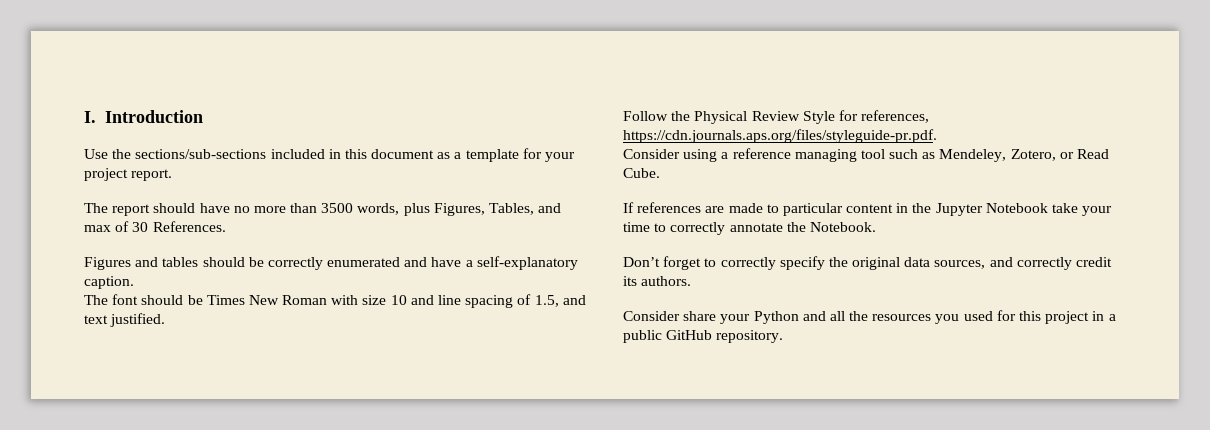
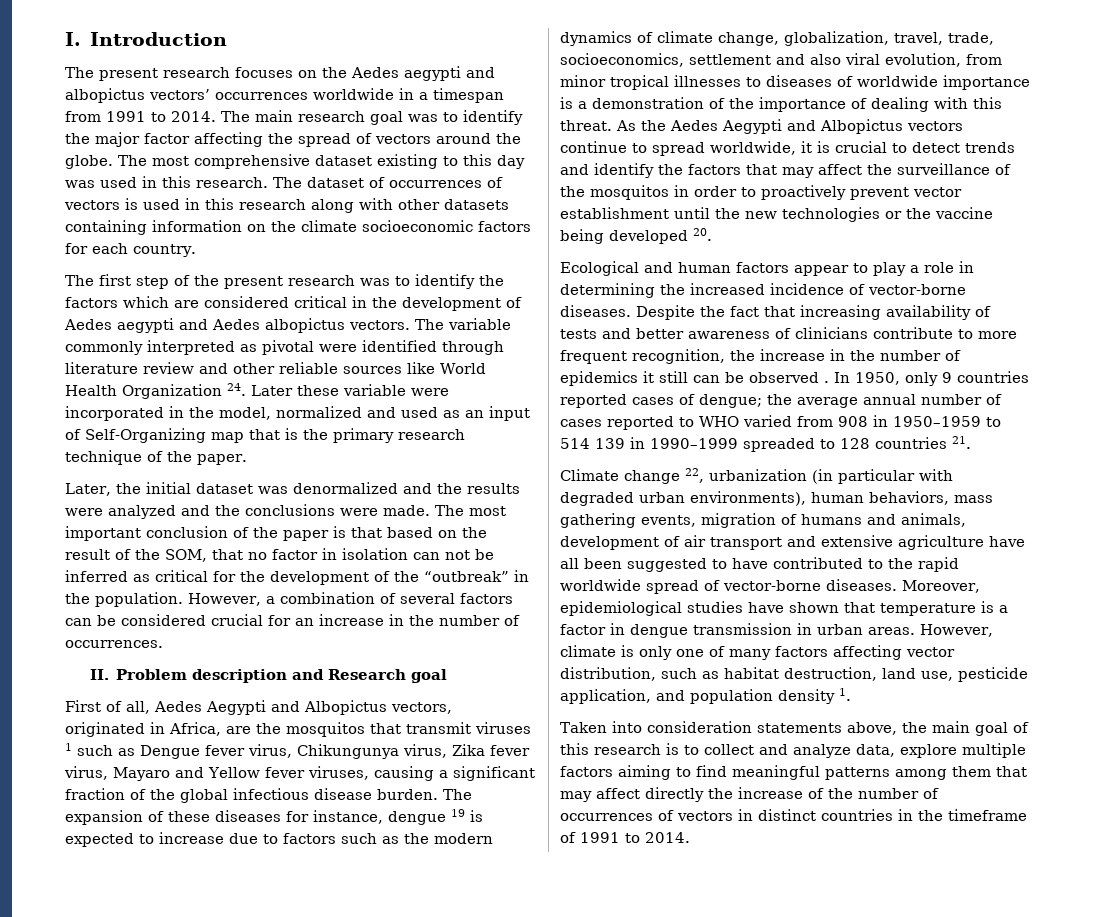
[84,148,576,162] [84,168,173,181] [84,203,562,216] [84,221,226,232] [84,256,578,270] [84,276,134,289] [84,294,586,308] [84,313,166,327] [623,110,930,124] [623,129,937,143] [623,148,1110,162] [623,168,660,178] [623,202,1113,216] [623,222,876,235] [623,256,1113,270] [623,276,692,286] [623,310,1116,324] [623,330,784,343] Use the sections/sub-sections included in this document as a template for your project report. // The report should have no more than 3500 words, plus Figures, Tables, and max of 30 References. // Figures and tables should be correctly enumerated and have a self-explanatory caption. // The font should be Times New Roman with size 10 and line spacing of 1.5, and text justified. // Follow the Physical Review Style for references, https://cdn.journals.aps.org/files/styleguide-pr.pdf. // Consider using a reference managing tool such as Mendeley, Zotero, or Read Cube. // If references are made to particular content in the Jupyter Notebook take your time to correctly annotate the Notebook. // Don’t forget to correctly specify the original data sources, and correctly credit its authors. // Consider share your Python and all the resources you used for this project in a public GitHub repository. -> [65,66,495,81] [65,88,504,103] [65,110,523,125] [65,132,521,147] [65,154,525,169] [65,176,503,188] [64,198,509,213] [65,220,531,235] [65,243,196,257] [65,274,504,289] [65,296,522,311] [64,318,511,333] [65,340,504,355] [65,362,486,374] [65,383,449,399] [65,406,530,421] [65,428,465,443] [65,450,247,465] [65,482,520,496] [65,504,506,519] [65,526,487,541] [65,548,494,562] [65,570,529,585] [65,592,513,607] [65,614,520,626] [65,640,163,648] [89,669,448,683] [65,700,452,715] [65,722,531,737] [65,743,530,759] [64,766,535,781] [65,788,472,803] [65,809,483,825] [65,832,493,847] [560,31,994,46] [560,53,1002,67] [560,75,1030,90] [560,97,1002,112] [560,119,963,134] [560,141,1015,156] [560,163,1011,178] [560,185,962,200] [560,207,993,222] [560,228,712,244] [560,261,974,276] [560,283,966,298] [560,305,991,320] [560,327,1017,339] [560,349,961,364] [560,371,1029,386] [560,394,1002,408] [560,415,1001,430] [560,436,971,452] [560,468,953,484] [560,491,993,506] [560,513,966,528] [560,535,1025,550] [560,557,959,572] [560,579,980,594] [560,601,1008,616] [560,623,993,638] [560,645,955,660] [560,667,1028,682] [560,688,851,704] [560,721,1029,736] [560,743,1026,758] [560,765,1027,780] [560,787,939,802] [560,809,1027,821] [560,832,690,843] The present research focuses on the Aedes aegypti and albopictus vectors’ occurrences worldwide in a timespan from 1991 to 2014. The main research goal was to identify the major factor affecting the spread of vectors around the globe. The most comprehensive dataset existing to this day was used in this research. The dataset of occurrences of vectors is used in this research along with other datasets containing information on the climate socioeconomic factors for each country. // The first step of the present research was to identify the factors which are considered critical in the development of Aedes aegypti and Aedes albopictus vectors. The variable commonly interpreted as pivotal were identified through literature review and other reliable sources like World Health Organization 24. Later these variable were incorporated in the model, normalized and used as an input of Self-Organizing map that is the primary research technique of the paper. // Later, the initial dataset was denormalized and the results were analyzed and the conclusions were made. The most important conclusion of the paper is that based on the result of the SOM, that no factor in isolation can not be inferred as critical for the development of the “outbreak” in the population. However, a combination of several factors can be considered crucial for an increase in the number of occurrences. // II. Problem description and Research goal // First of all, Aedes Aegypti and Albopictus vectors, originated in Africa, are the mosquitos that transmit viruses 1 such as Dengue fever virus, Chikungunya virus, Zika fever virus, Mayaro and Yellow fever viruses, causing a significant fraction of the global infectious disease burden. The expansion of these diseases for instance, dengue 19 is expected to increase due to factors such as the modern dynamics of climate change, globalization, travel, trade, socioeconomics, settlement and also viral evolution, from minor tropical illnesses to diseases of worldwide importance is a demonstration of the importance of dealing with this threat. As the Aedes Aegypti and Albopictus vectors continue to spread worldwide, it is crucial to detect trends and identify the factors that may affect the surveillance of the mosquitos in order to proactively prevent vector establishment until the new technologies or the vaccine being developed 20. // Ecological and human factors appear to play a role in determining the increased incidence of vector-borne diseases. Despite the fact that increasing availability of tests and better awareness of clinicians contribute to more frequent recognition, the increase in the number of epidemics it still can be observed . In 1950, only 9 countries reported cases of dengue; the average annual number of cases reported to WHO varied from 908 in 1950–1959 to 514 139 in 1990–1999 spreaded to 128 countries 21. // Climate change 22, urbanization (in particular with degraded urban environments), human behaviors, mass gathering events, migration of humans and animals, development of air transport and extensive agriculture have all been suggested to have contributed to the rapid worldwide spread of vector-borne diseases. Moreover, epidemiological studies have shown that temperature is a factor in dengue transmission in urban areas. However, climate is only one of many factors affecting vector distribution, such as habitat destruction, land use, pesticide application, and population density 1. // Taken into consideration statements above, the main goal of this research is to collect and analyze data, explore multiple factors aiming to find meaningful patterns among them that may affect directly the increase of the number of occurrences of vectors in distinct countries in the timeframe of 1991 to 2014.

